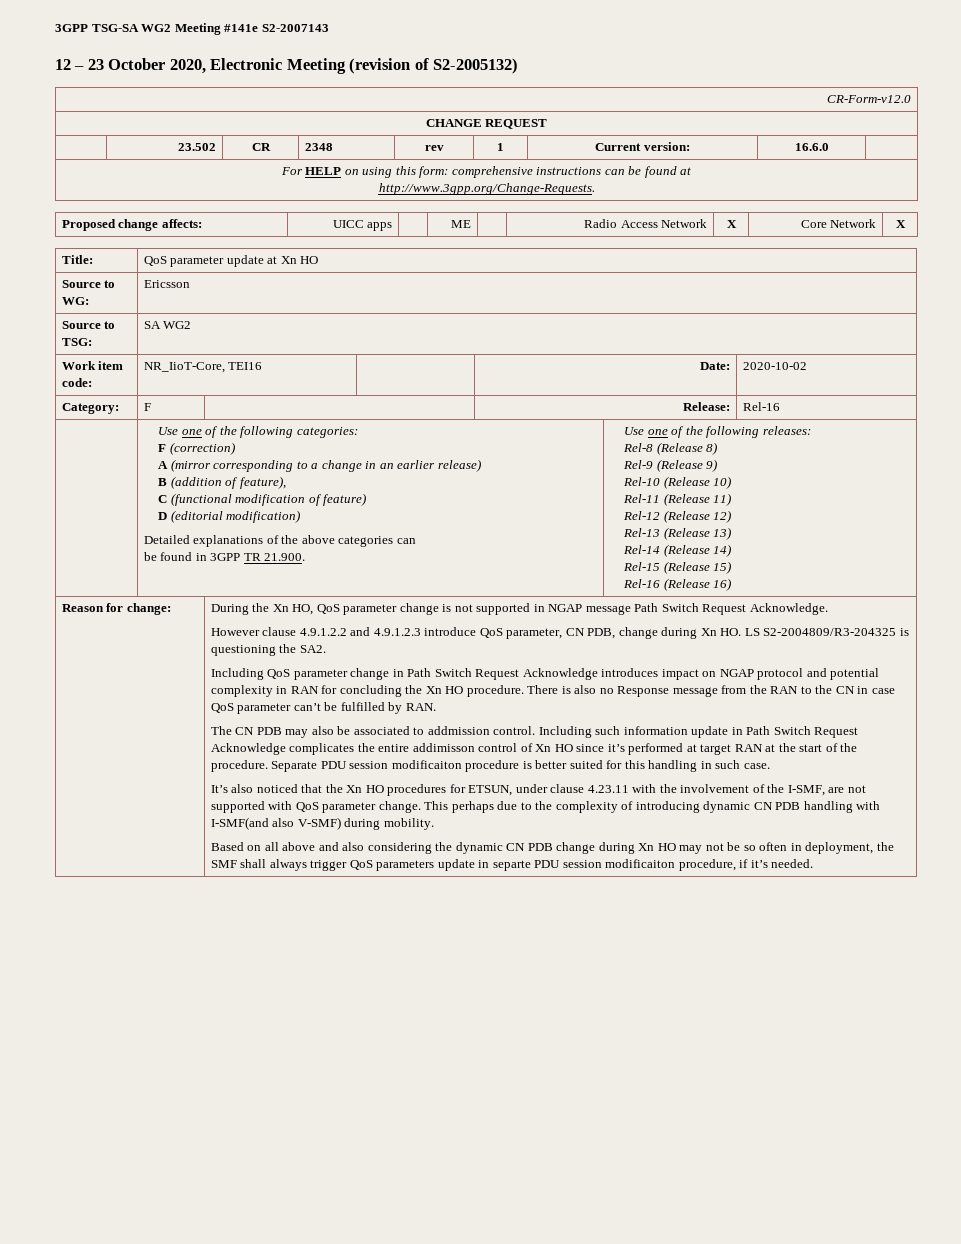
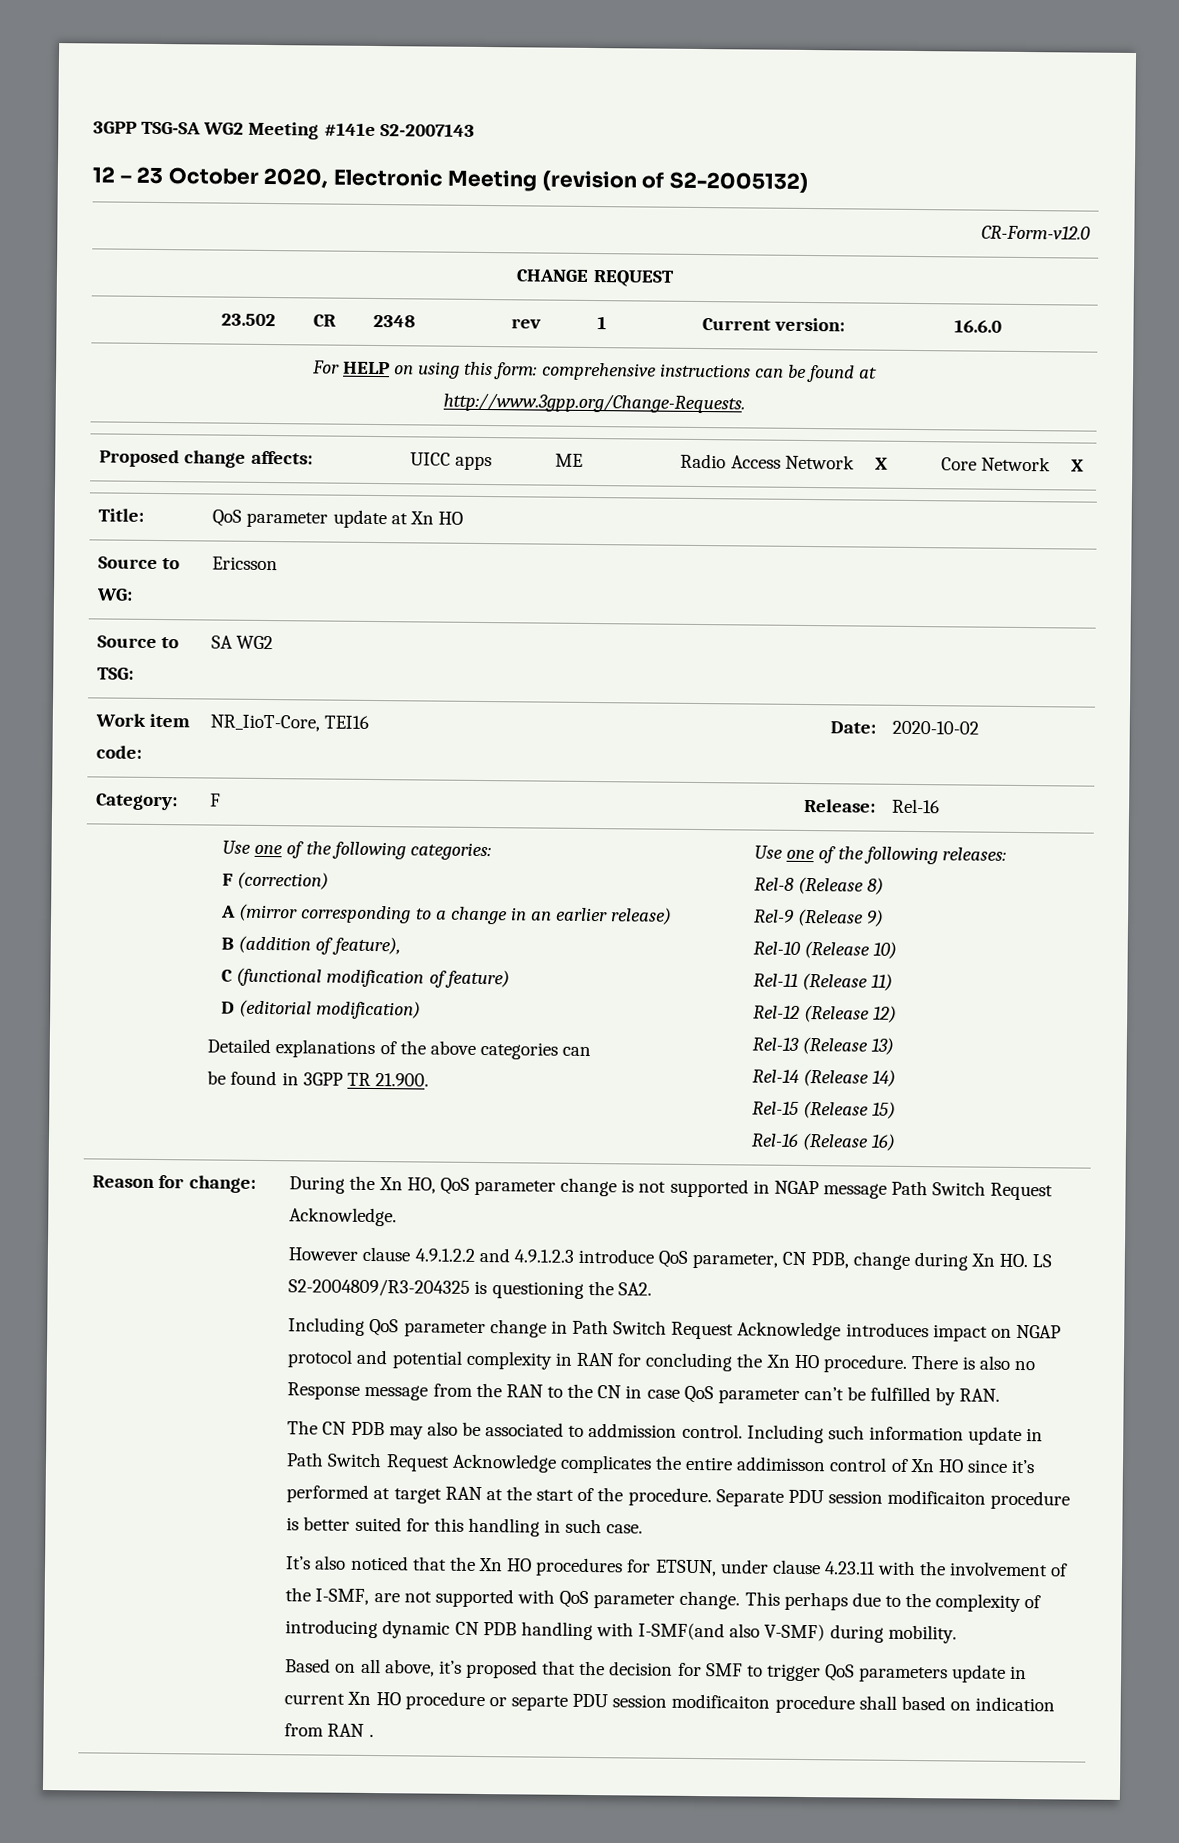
[282,842,894,854] [210,859,307,871] above and also considering the dynamic CN PDB change during Xn HO may not be so often in deployment, the SMF shall always -> [384,1659,763,1679] above, it’s proposed that the decision for SMF to
[492,859,814,871] separte PDU session modificaiton procedure, if it’s needed. -> [284,1691,1056,1714] [284,1723,374,1738] current Xn HO procedure or separte PDU session modificaiton procedure shall based on indication from RAN .

